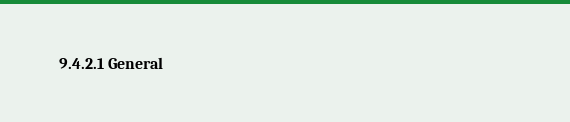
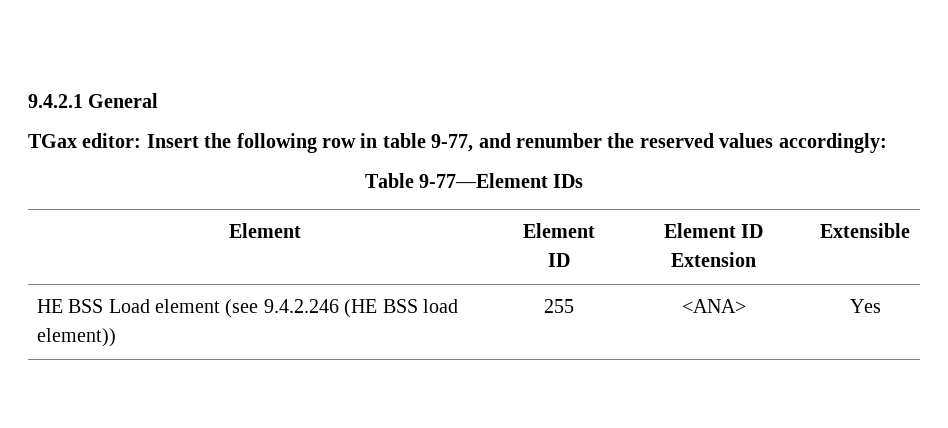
(164, 63) none -> [28,133,887,153] [364,173,584,188] [229,223,301,238] [523,223,595,238] [548,253,570,267] [663,223,764,238] [671,252,756,267] [820,223,910,238] [36,299,458,318] [36,328,116,347] [544,299,574,313] [681,299,746,313] [849,299,881,313] // TGax editor: Insert the following row in table 9-77, and renumber the reserved values accordingly: // Table 9-77—Element IDs // Element | Element ID | Element ID Extension | Extensible // HE BSS Load element (see 9.4.2.246 (HE BSS load element)) | 255 | <ANA> | Yes

